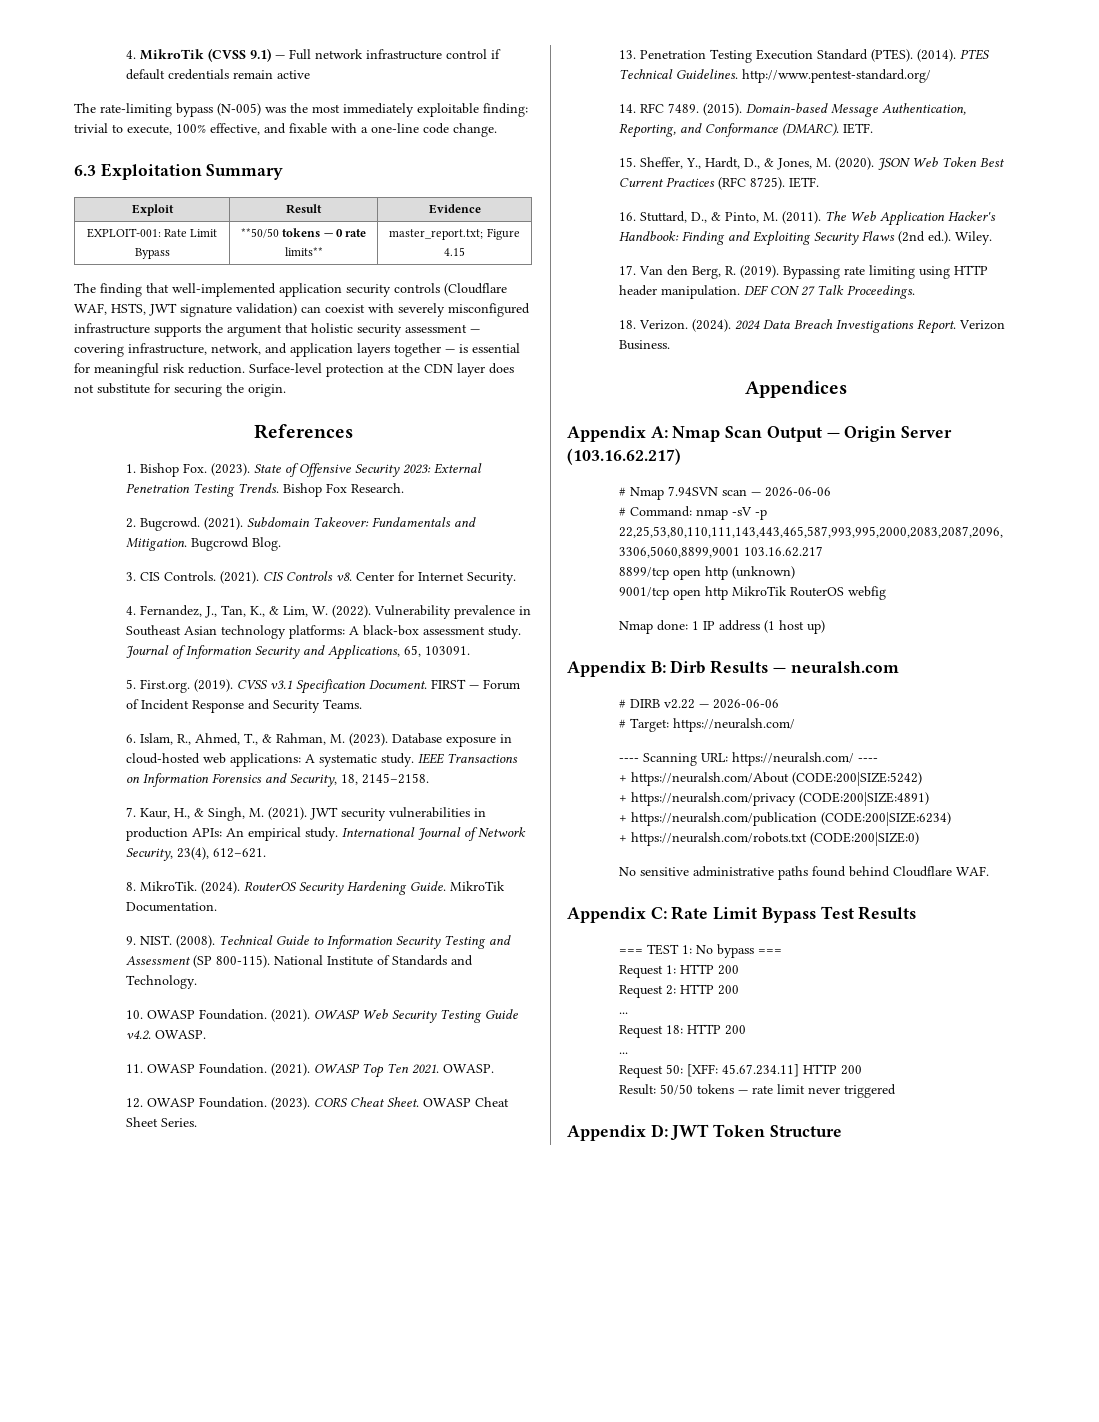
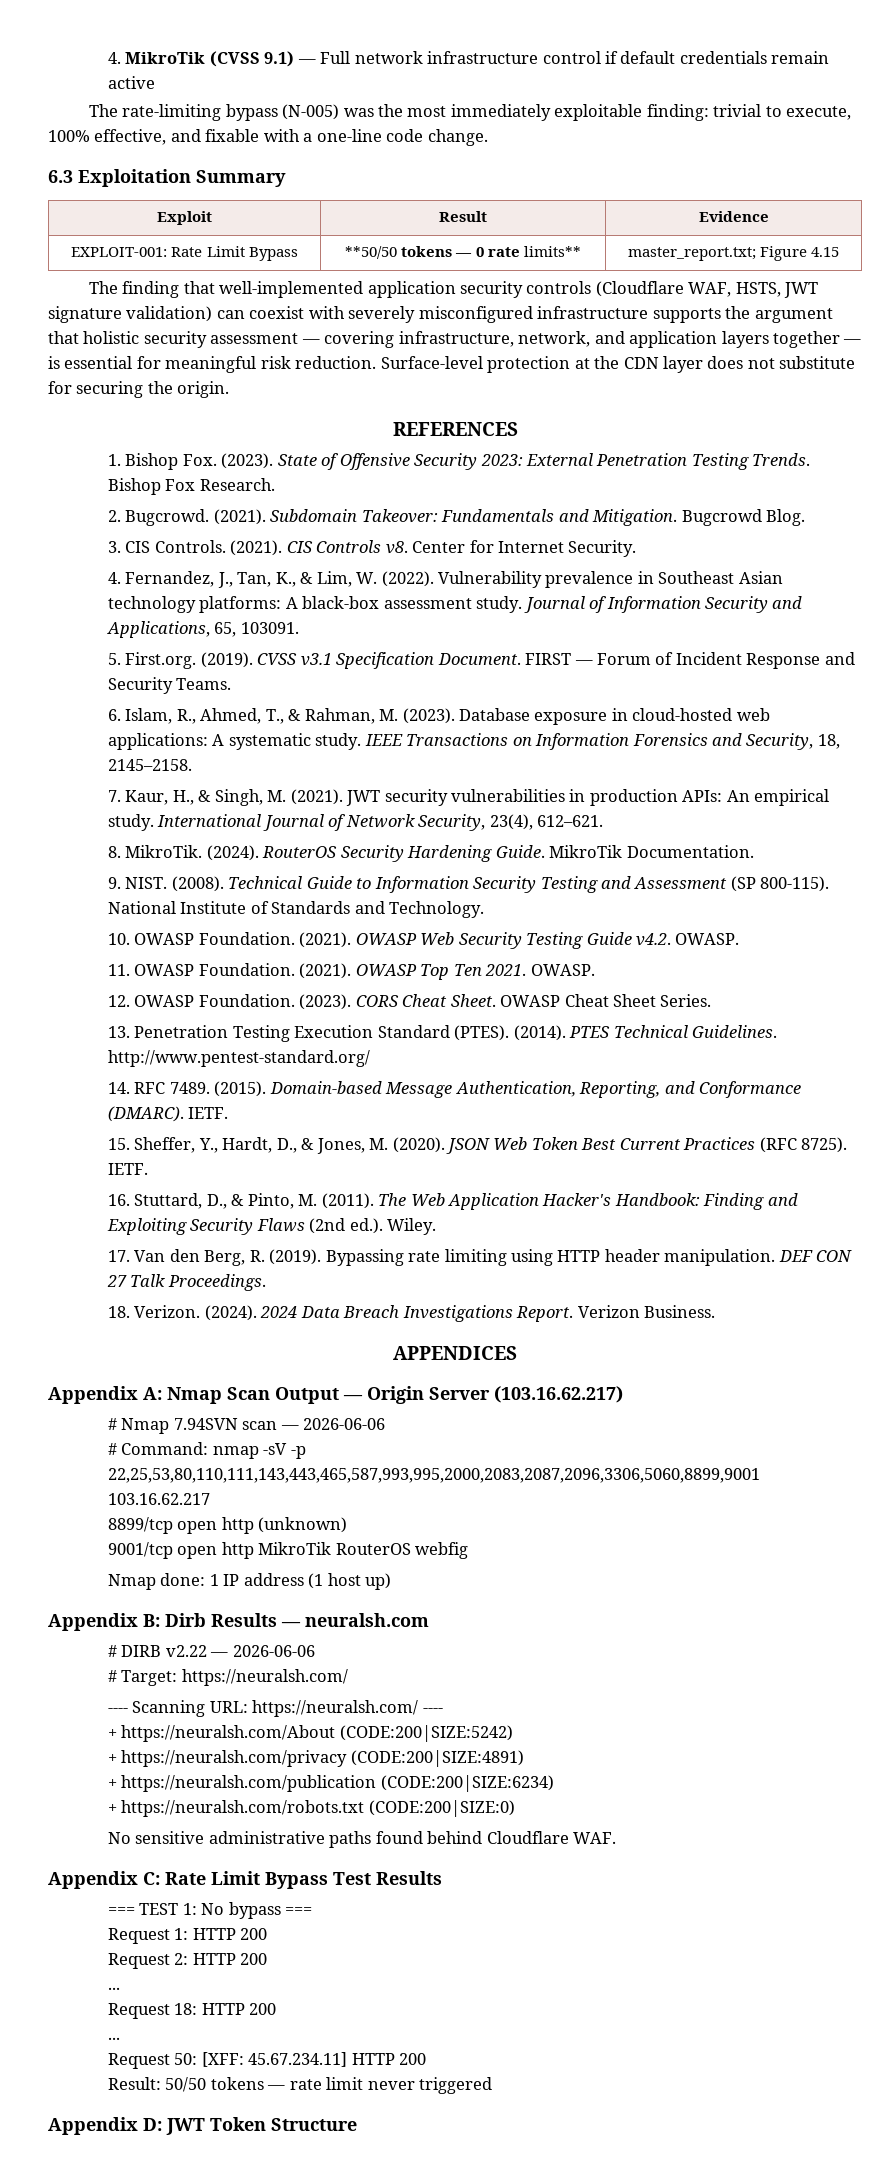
[253,424,353,439] References -> [392,422,518,436] REFERENCES
[745,380,847,398] Appendices -> [393,1346,517,1360] APPENDICES

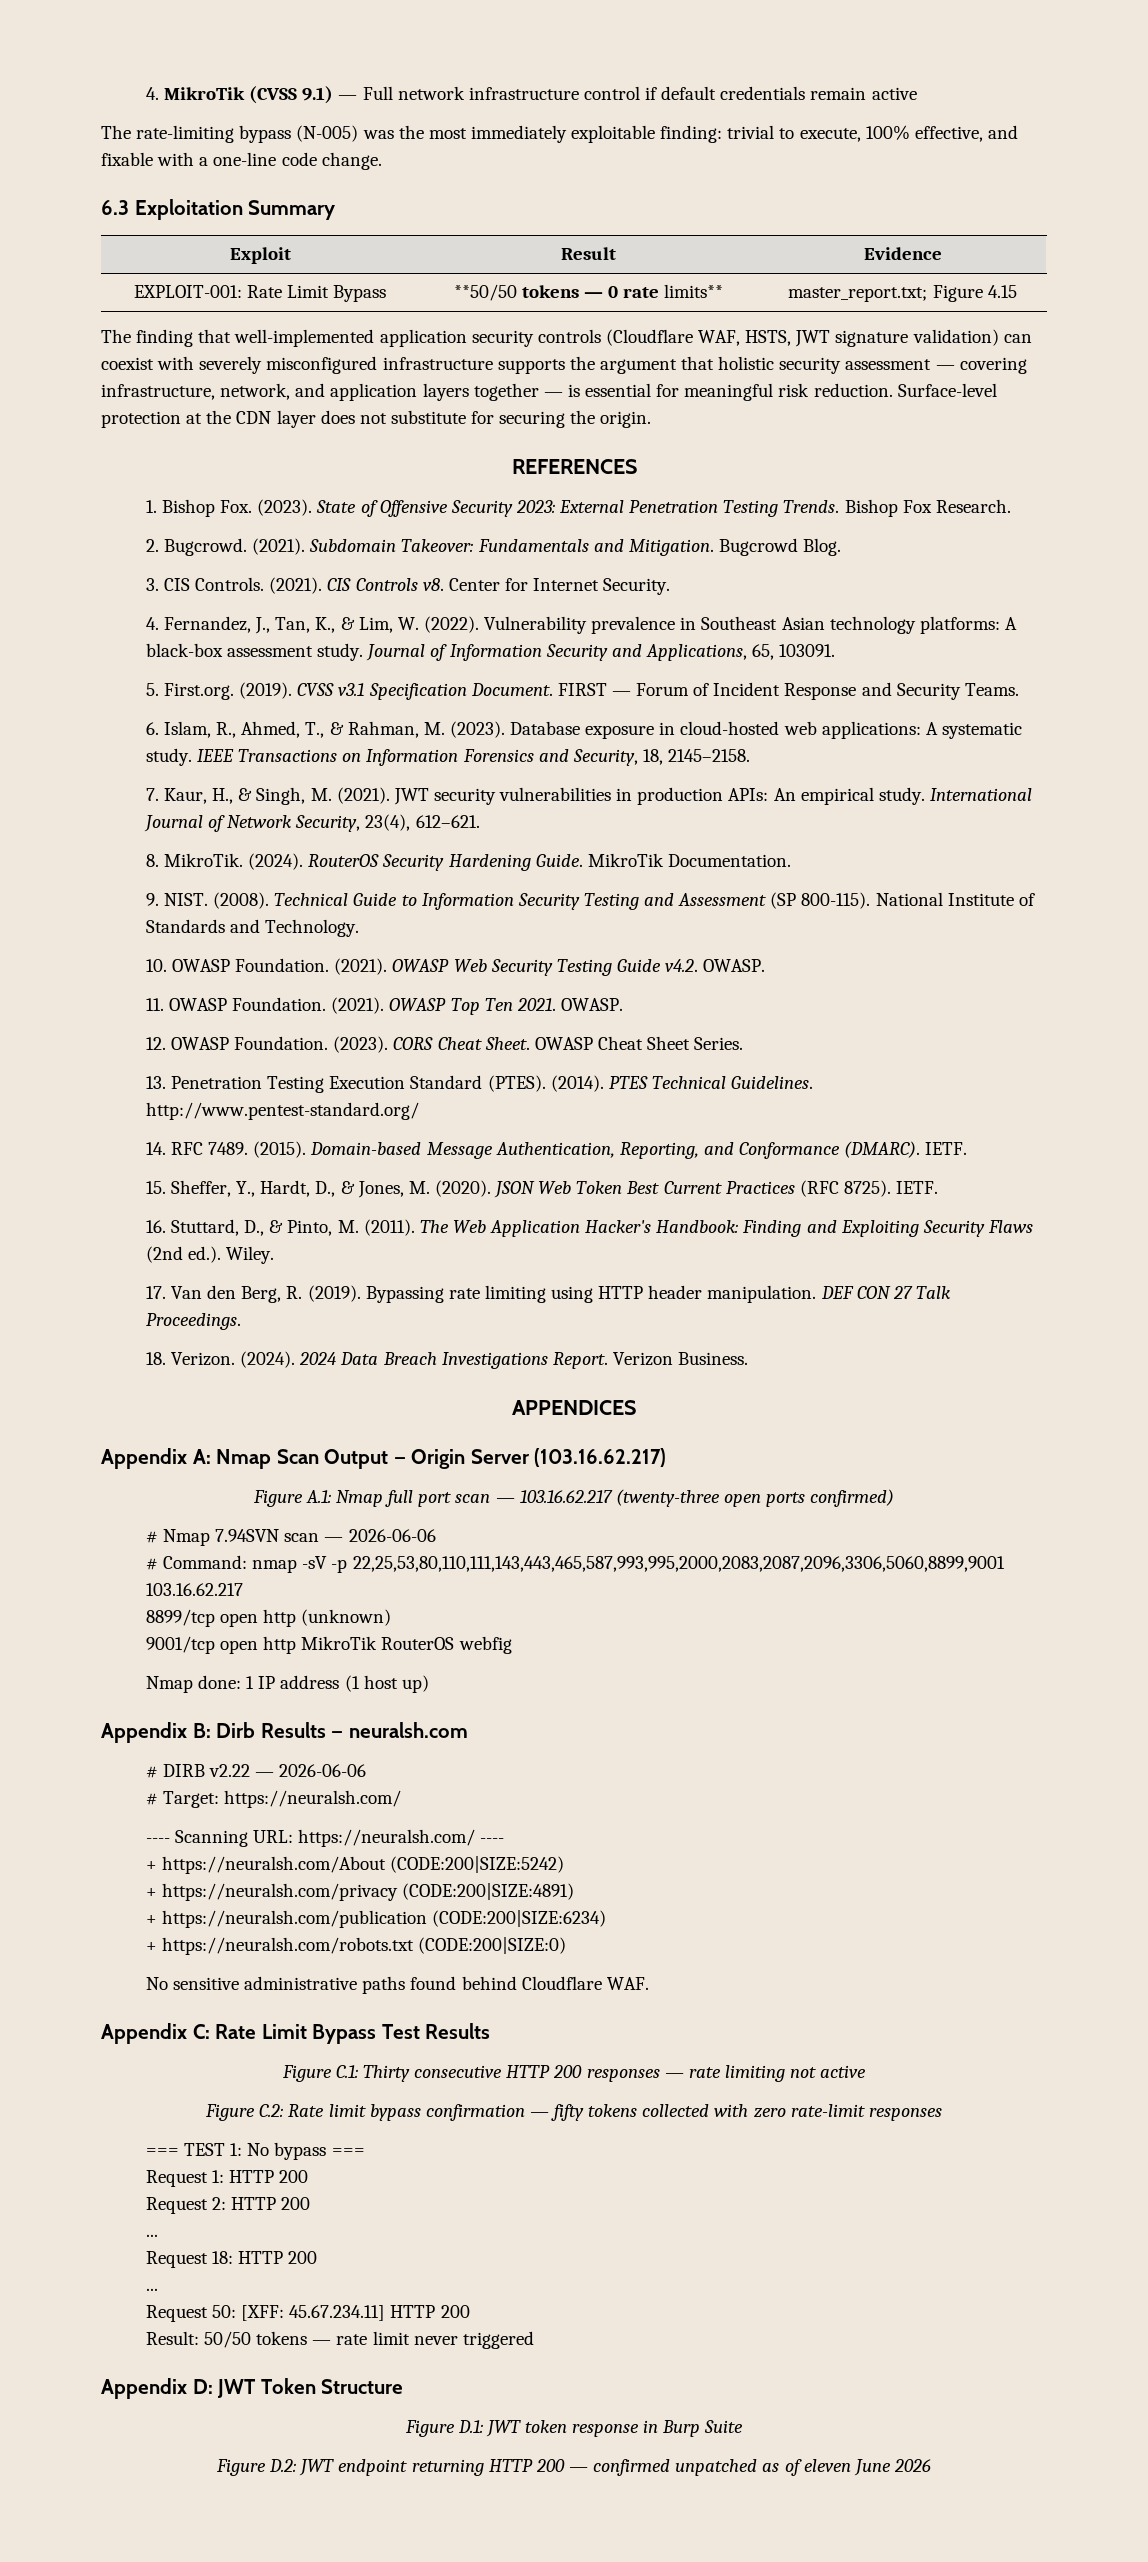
(623, 1394) none -> [252,1489,895,1507] // Figure A.1: Nmap full port scan — 103.16.62.217 (twenty-three open ports confirmed)
(442, 1878) none -> [281,2065,867,2082] [205,2104,942,2121] // Figure C.1: Thirty consecutive HTTP 200 responses — rate limiting not active // Figure C.2: Rate limit bypass confirmation — fifty tokens collected with zero rate-limit responses
(357, 2124) none -> [404,2420,744,2437] [216,2459,931,2476] // Figure D.1: JWT token response in Burp Suite // Figure D.2: JWT endpoint returning HTTP 200 — confirmed unpatched as of eleven June 2026

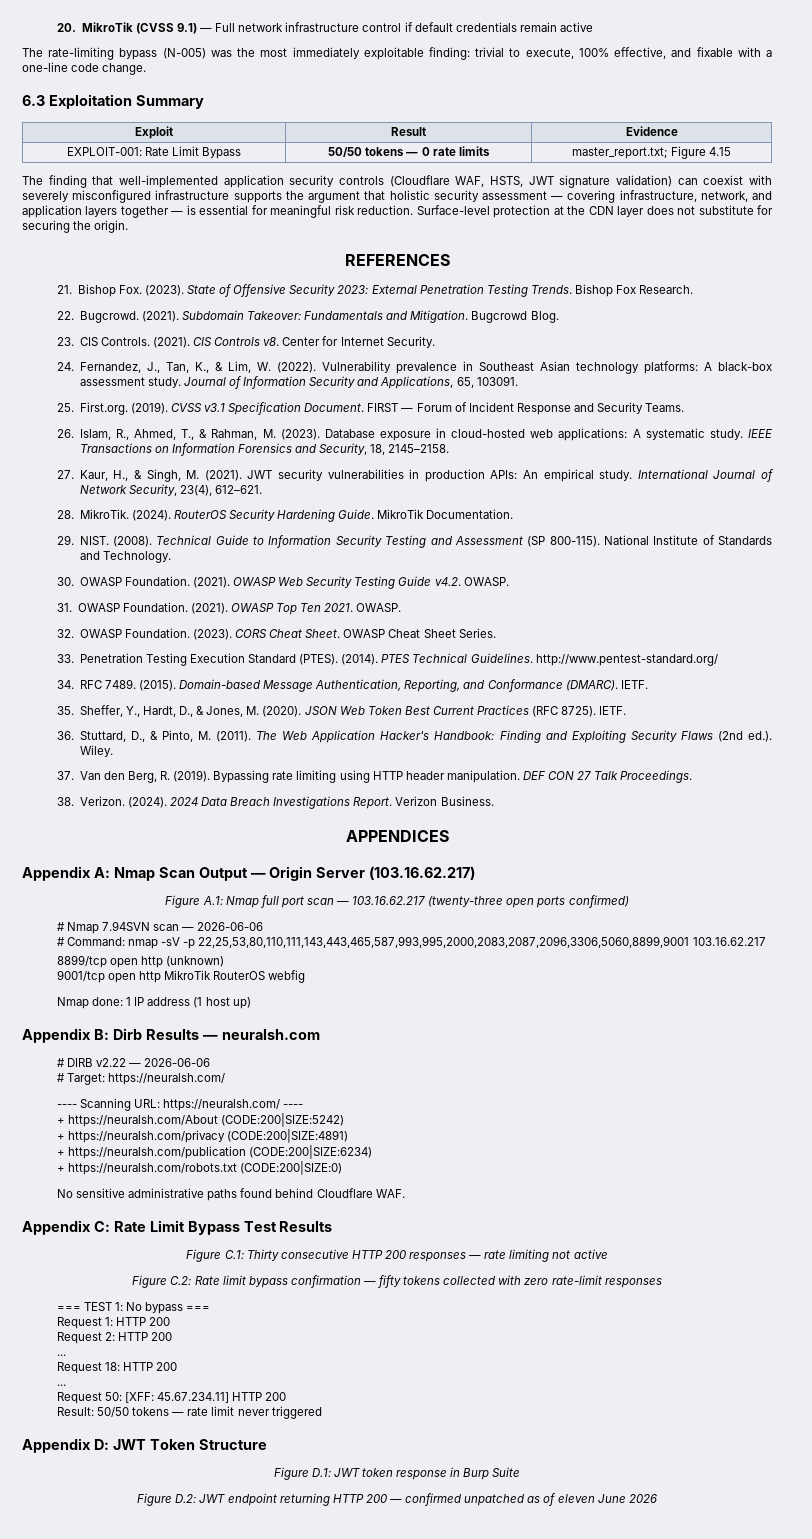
[145,87,159,100] 4. -> [56,23,76,32] 20.
[453,284,517,301] **50/50 -> [328,147,363,158] 50/50
[664,284,724,298] limits** -> [458,146,490,156] limits
[145,500,157,513] 1. -> [56,285,72,294] 21.
[145,539,159,552] 2. -> [56,311,74,320] 22.
[145,578,159,591] 3. -> [56,337,74,346] 23.
[145,617,159,630] 4. -> [56,362,74,371] 24.
[145,683,159,696] 5. -> [56,403,74,412] 25.
[145,722,159,735] 6. -> [56,429,74,438] 26.
[145,788,159,801] 7. -> [56,470,74,479] 27.
[145,854,159,867] 8. -> [56,510,74,519] 28.
[145,893,159,906] 9. -> [56,535,74,545] 29.
[145,959,167,972] 10. -> [56,577,74,586] 30.
[145,998,164,1011] 11. -> [56,603,72,612] 31.
[145,1037,166,1050] 12. -> [56,629,74,638] 32.
[145,1076,166,1089] 13. -> [56,654,74,663] 33.
[145,1142,166,1155] 14. -> [56,680,74,689] 34.
[145,1181,166,1194] 15. -> [56,706,74,715] 35.
[145,1220,166,1233] 16. -> [56,731,74,740] 36.
[145,1286,166,1299] 17. -> [56,771,74,780] 37.
[145,1352,166,1365] 18. -> [56,797,74,806] 38.

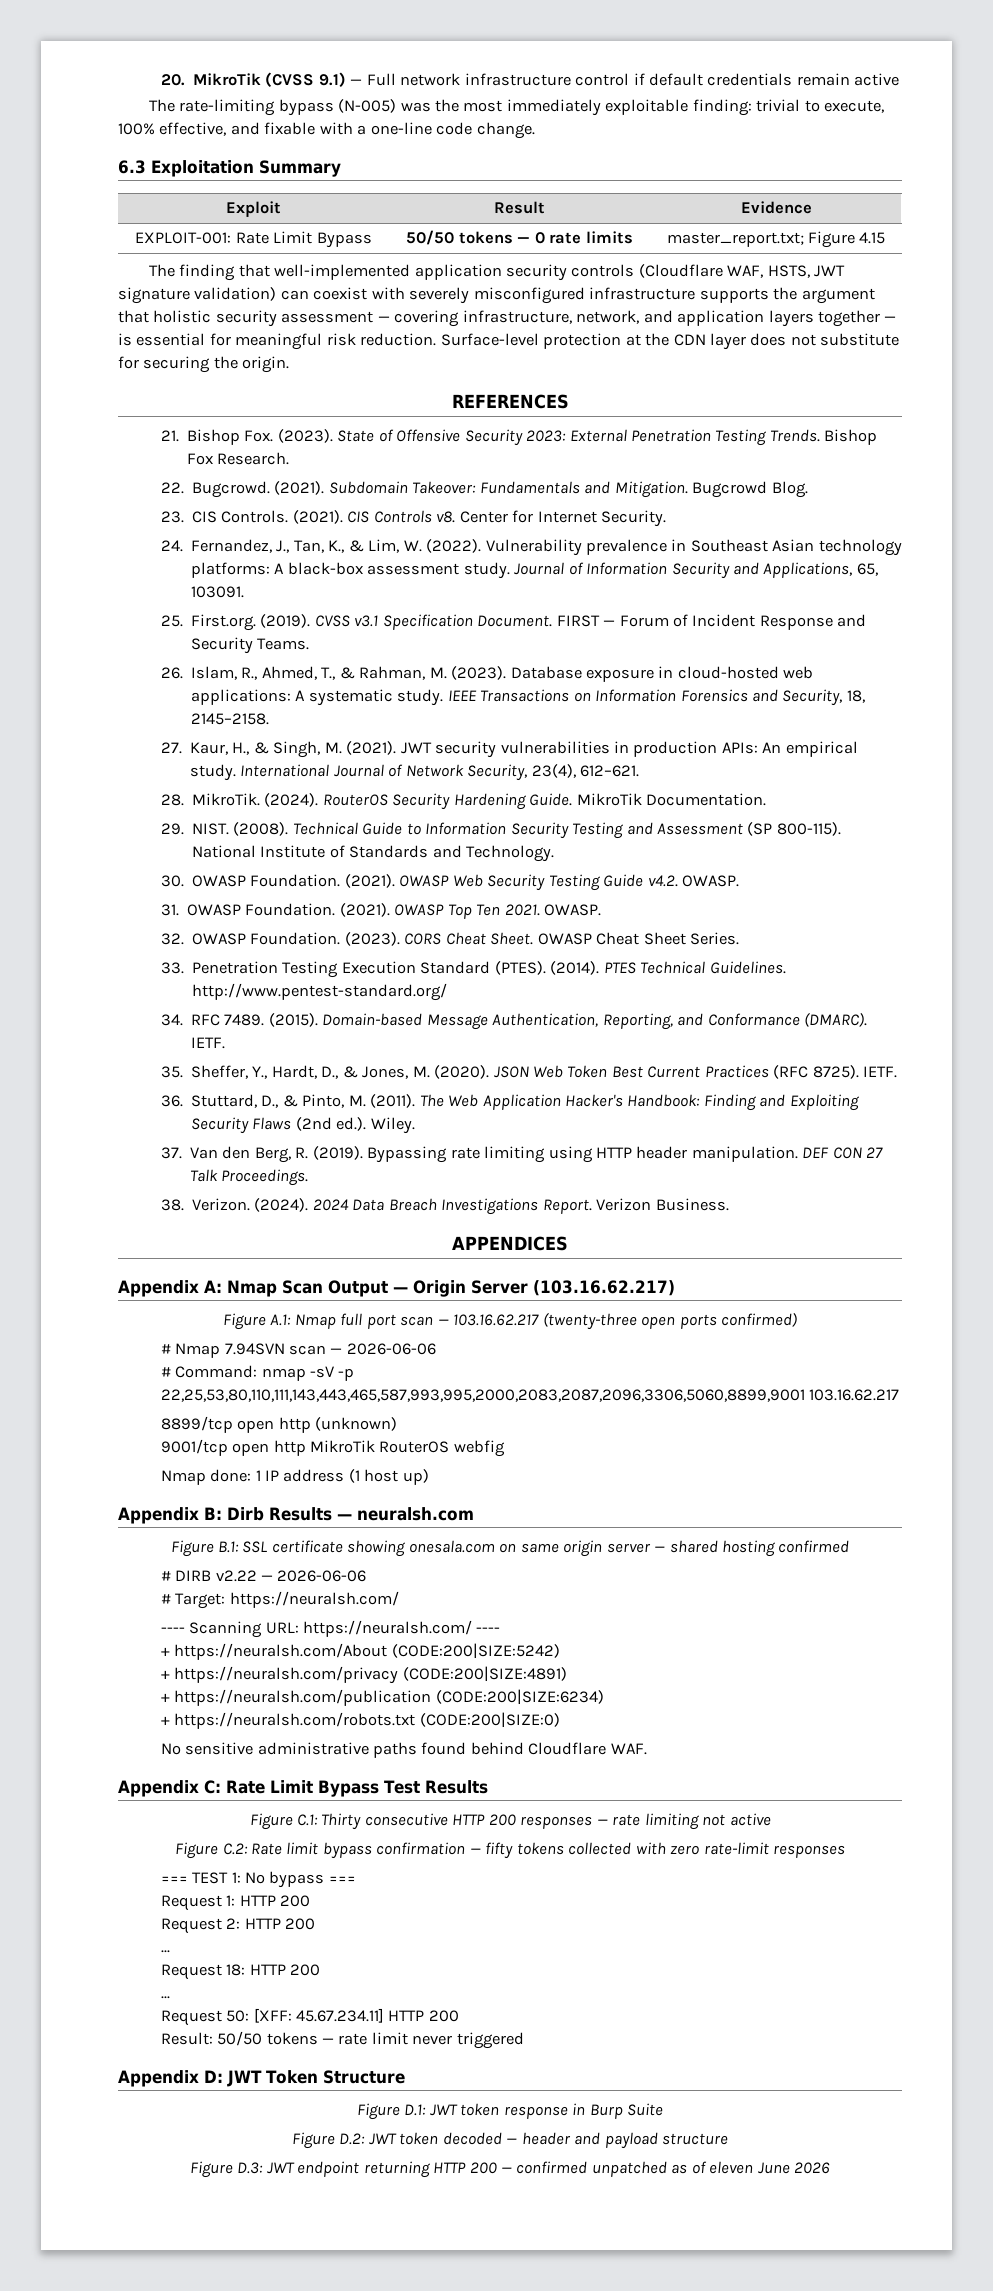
(320, 1034) none -> [170,1540,850,1557] // Figure B.1: SSL certificate showing onesala.com on same origin server — shared hosting confirmed
(226, 1498) none -> [399,2132,729,2149] [189,2161,295,2178] token decoded — header and payload structure // Figure D.3: JWT

